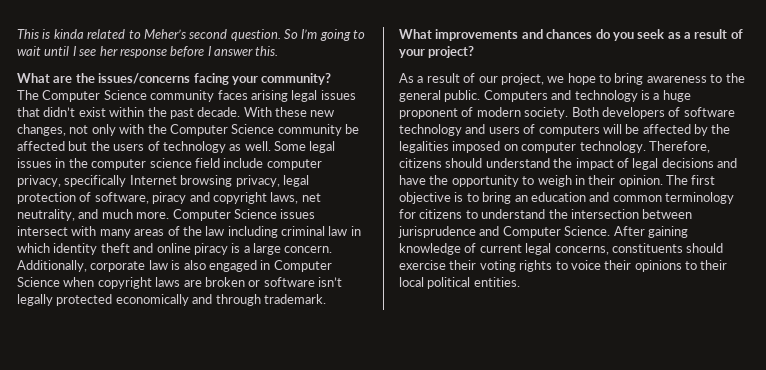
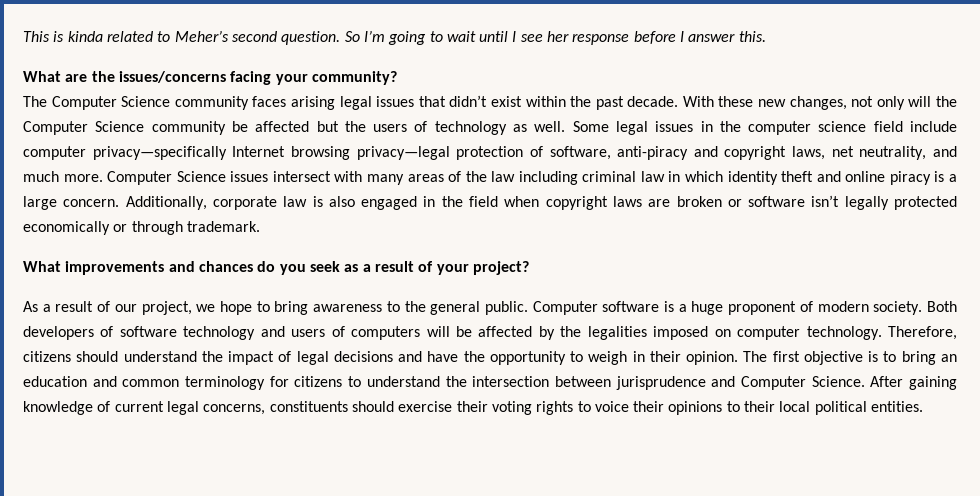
[119,124,145,134] with -> [908,96,932,107] will
[17,175,309,187] privacy, specifically Internet browsing privacy, legal -> [92,146,450,160] privacy—specifically Internet browsing privacy—legal
[152,192,187,204] piracy -> [617,146,689,160] anti-piracy
[273,260,332,272] [17,277,60,287] Computer Science -> [441,196,499,207] the field
[192,294,213,304] and -> [113,224,128,232] or
[483,90,638,102] Computers and technology -> [532,301,660,315] Computer software

